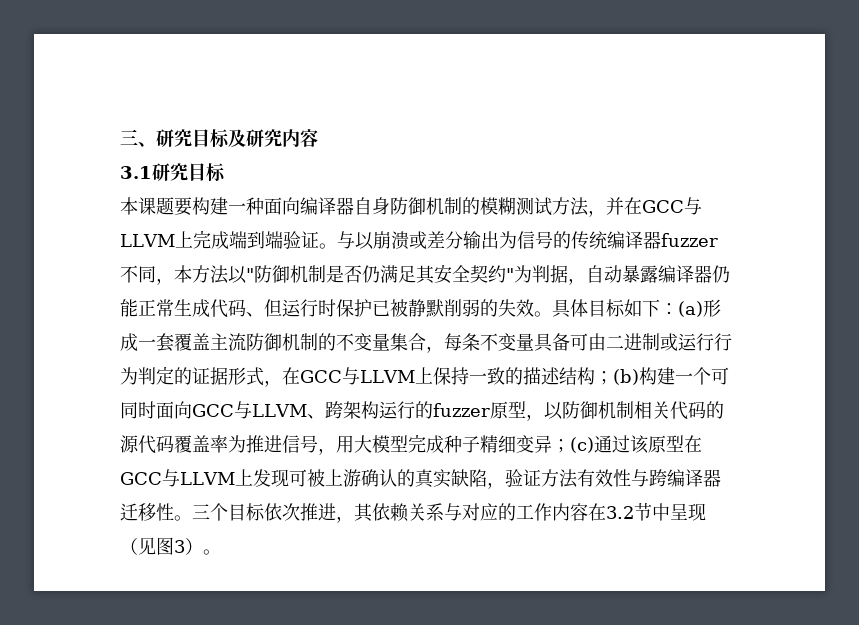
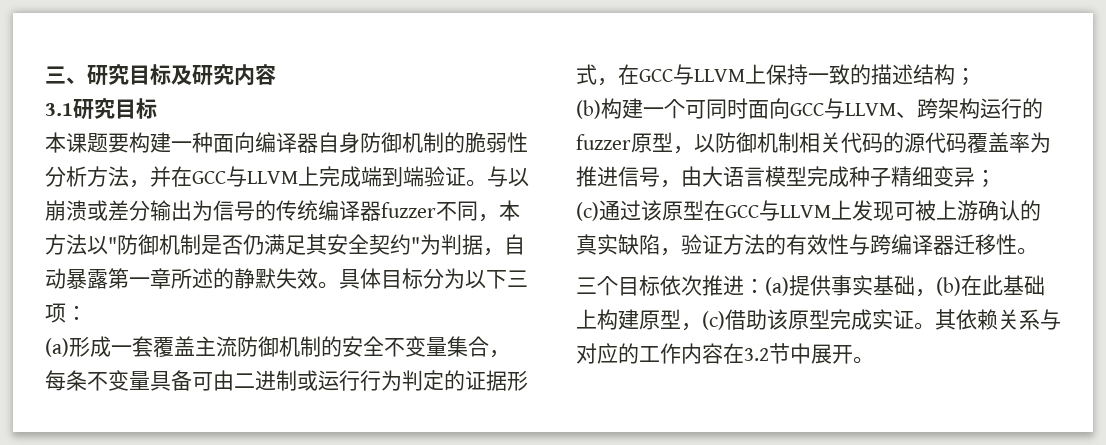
[480,197,552,216] 模糊测试 -> [465,132,528,153] [45,166,87,187] 脆弱性分析
[658,265,730,283] [120,299,498,318] 编译器仍能正常生成代码、但运行时保护已被静默削弱的 -> [108,268,276,289] 第一章所述的静默
[624,299,678,317] 如下： -> [423,268,528,289] [45,303,87,323] 分为以下三项： //
(336, 342) none -> [342,336,384,357] 安全
(613, 378) none -> (976, 76) //
[336,435,372,453] 用大 -> [681,166,765,187] 由大语言
(570, 446) none -> (996, 178) //
(578, 478) none -> [765,234,786,255] 的
(192, 518) none -> (1038, 251) //
[336,516,354,523] ， -> [744,275,1045,297] [576,309,935,331] ：(a)提供事实基础，(b)在此基础上构建原型，(c)借助该原型完成实证。
[670,503,706,521] [120,537,203,555] 呈现（见图3） -> [811,344,853,364] 展开

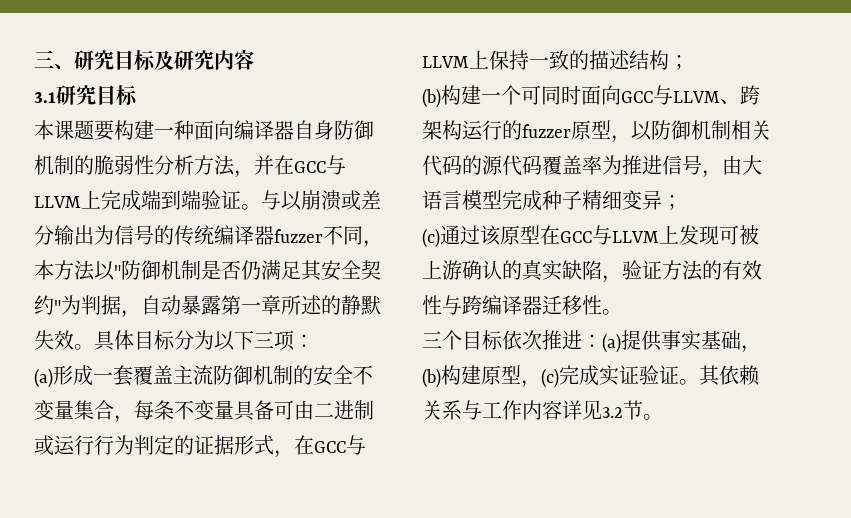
[961,275,1045,296] [576,309,597,329] 在此基础上 -> (441, 378) none
[725,309,830,330] 借助该原型 -> (559, 378) none
(914, 319) none -> [639,365,679,385] 验证
[576,343,639,364] 对应的 -> (482, 410) none
[723,343,853,364] 在3.2节中展开 -> [562,400,643,420] 详见3.2节

